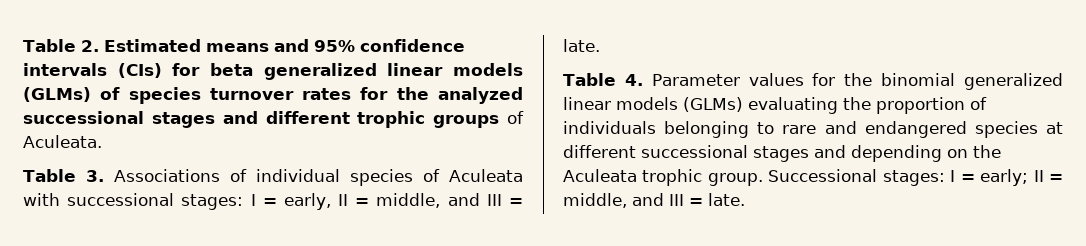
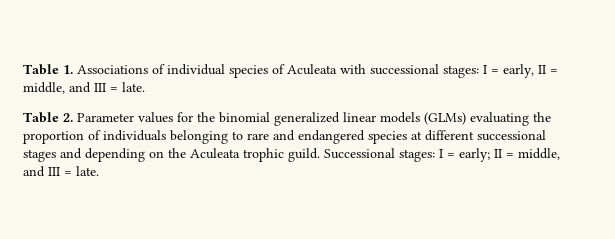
[23,39,465,52] [23,63,523,80] [23,87,523,104] [23,111,524,128] [23,135,102,148] [23,169,104,182] Table 2. Estimated means and 95% confidence intervals (CIs) for beta generalized linear models (GLMs) of species turnover rates for the analyzed successional stages and different trophic groups of Aculeata. // Table 3. -> [23,64,73,75] Table 1.
[624,74,643,86] 4. -> [63,113,73,122] 2.
[707,173,763,186] group. -> [288,148,320,162] guild.

